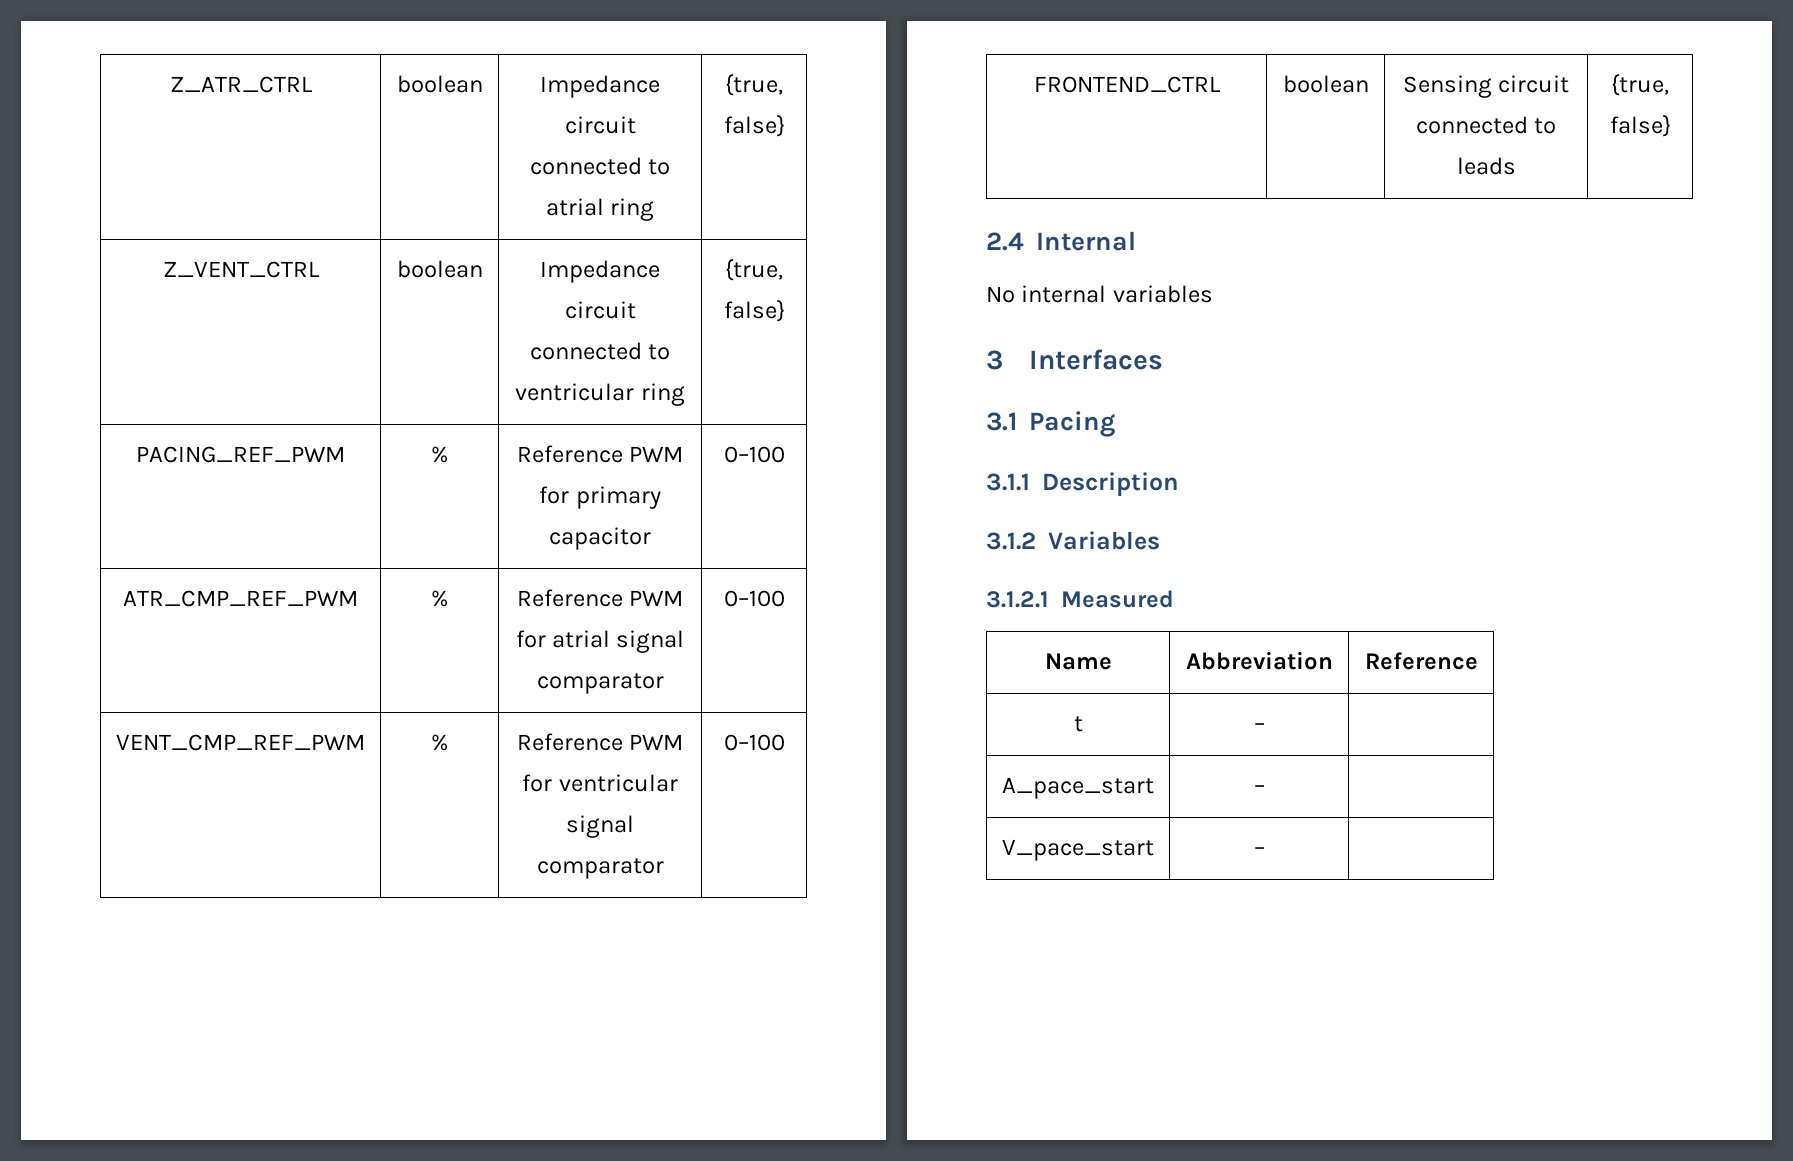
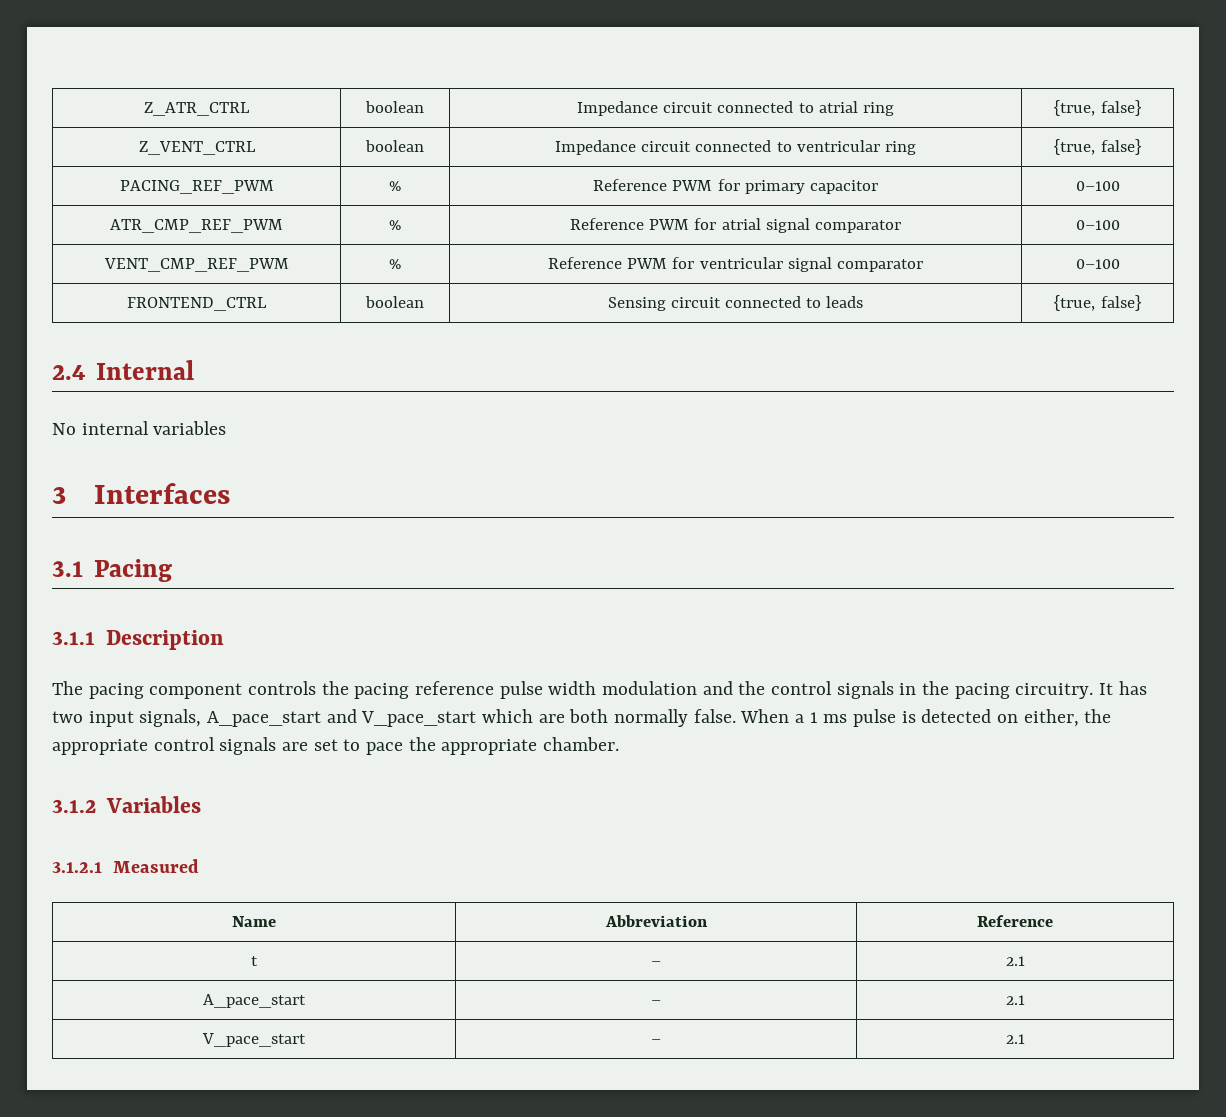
(1179, 484) none -> [52,681,1147,699] [52,709,1112,727] [52,737,620,755] // The pacing component controls the pacing reference pulse width modulation and the control signals in the pacing circuitry. It has two input signals, A_pace_start and V_pace_start which are both normally false. When a 1 ms pulse is detected on either, the appropriate control signals are set to pace the appropriate chamber.
(1265, 727) none -> [1005,956,1025,966] 2.1
(1265, 789) none -> [1005,995,1025,1005] 2.1
(1265, 851) none -> [1005,1034,1025,1044] 2.1

